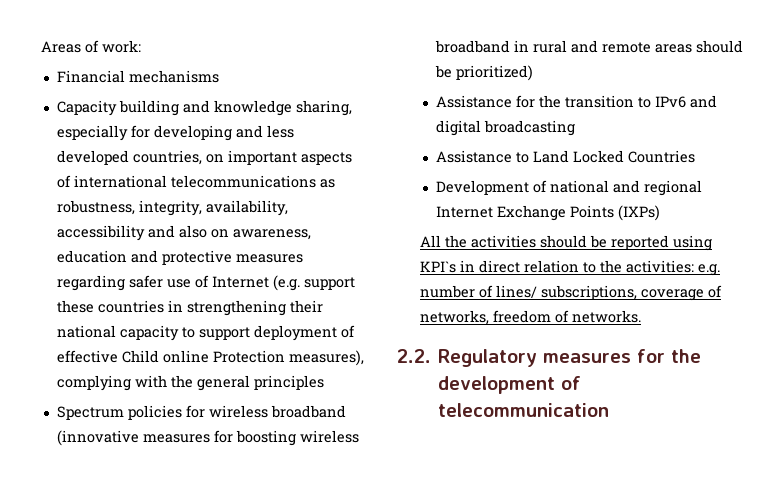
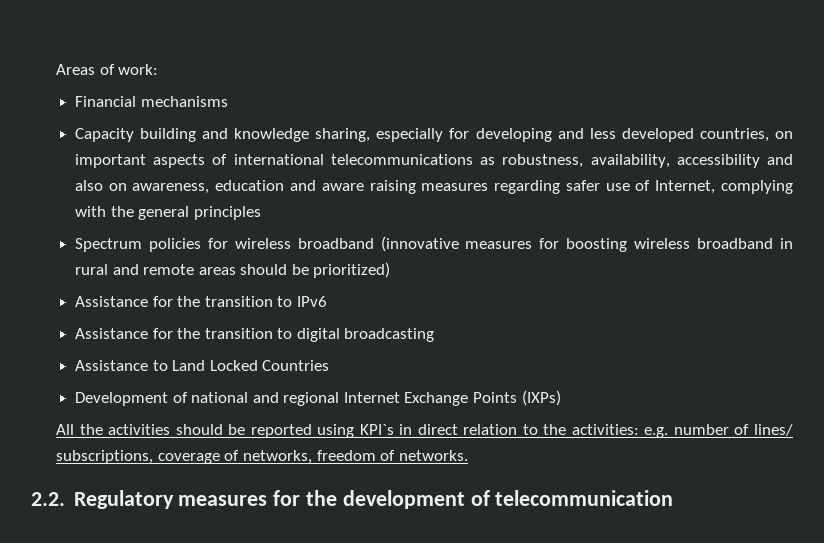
[139,200,203,216] integrity, -> (584, 161) none
[162,250,233,265] protective -> [321,180,416,194] aware raising
[212,275,356,291] [57,300,324,316] [57,325,356,341] [57,350,365,366] Internet (e.g. support these countries in strengthening their national capacity to support deployment of effective Child online Protection measures), -> [655,180,716,194] Internet,
[690,95,718,108] and -> [74,328,293,339] // Assistance for the transition to

